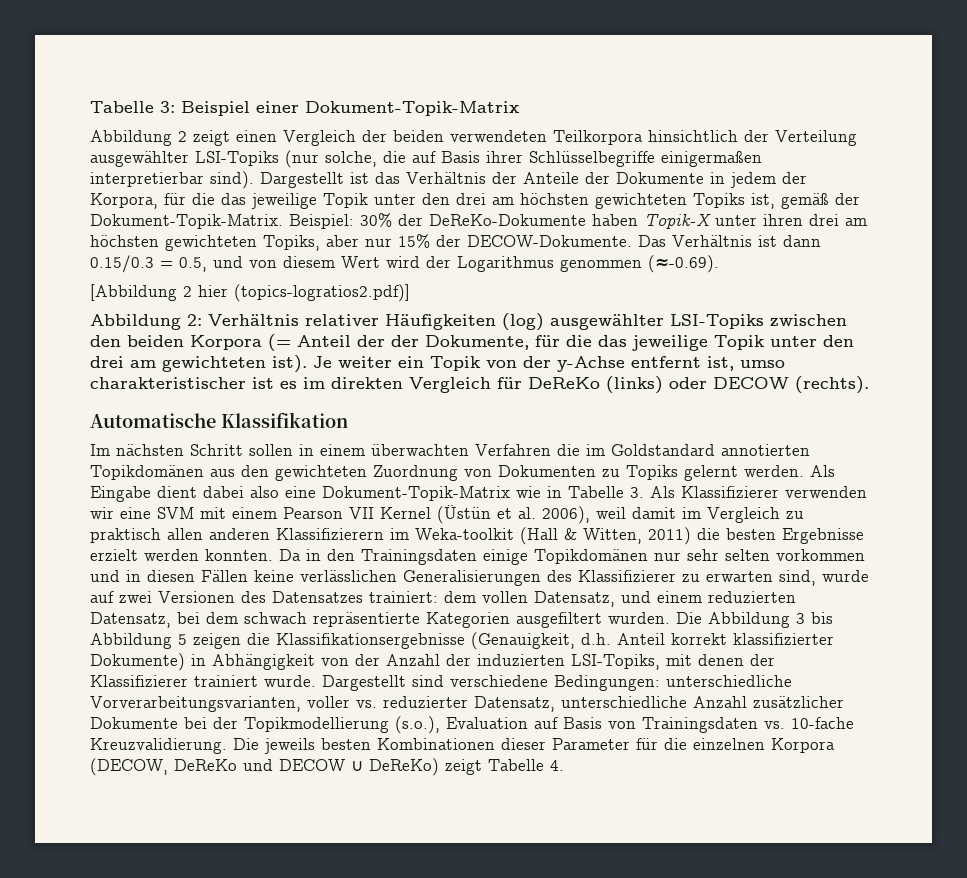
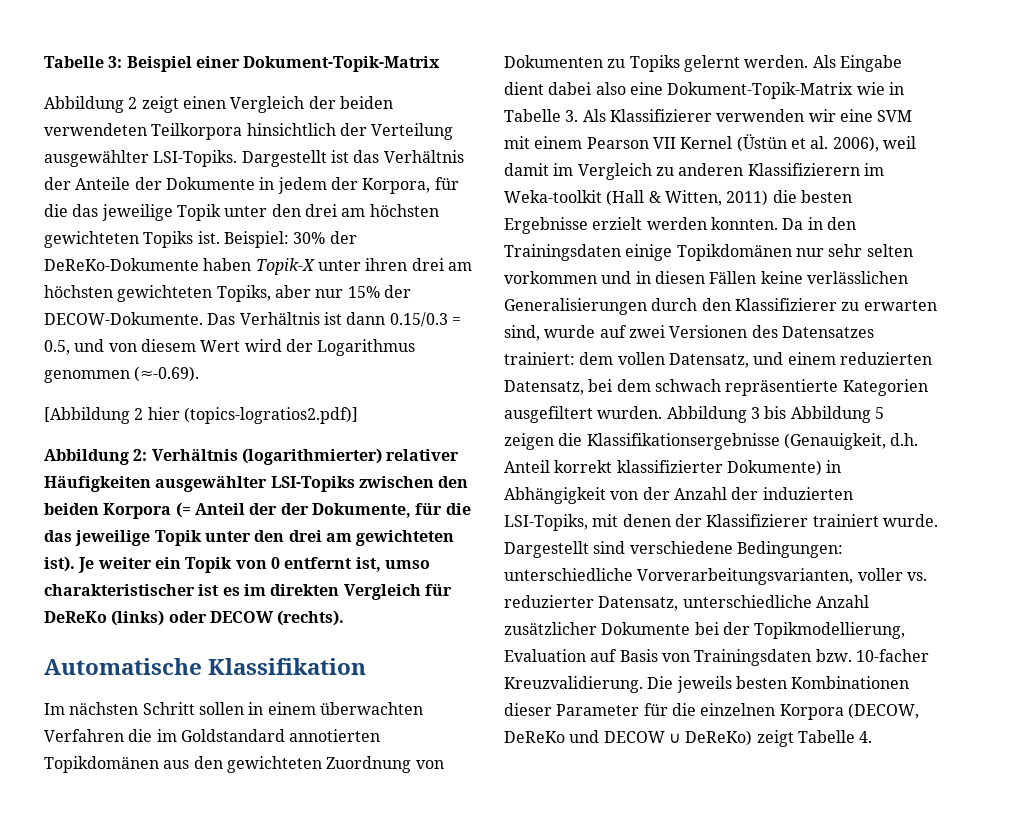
[195,150,762,168] [90,171,254,189] LSI-Topiks (nur solche, die auf Basis ihrer Schlüsselbegriffe einigermaßen interpretierbar sind). -> [153,150,238,167] LSI-Topiks.
[751,193,860,209] [90,214,283,229] ist, gemäß der Dokument-Topik-Matrix. -> [197,231,220,244] ist.
(299, 320) none -> [241,448,382,465] (logarithmierter)
[502,313,544,331] (log) -> (151, 483) none
[523,356,625,372] der y-Achse -> [270,557,280,569] 0
[90,528,203,543] praktisch allen -> (674, 171) none
[547,570,572,582] des -> [651,298,731,311] durch den
[676,612,702,624] Die -> (663, 412) none
[244,716,440,734] Topikmodellierung (s.o.), -> [754,622,906,639] Topikmodellierung,
[764,717,854,729] vs. 10-fache -> [815,649,929,662] bzw. 10-facher

